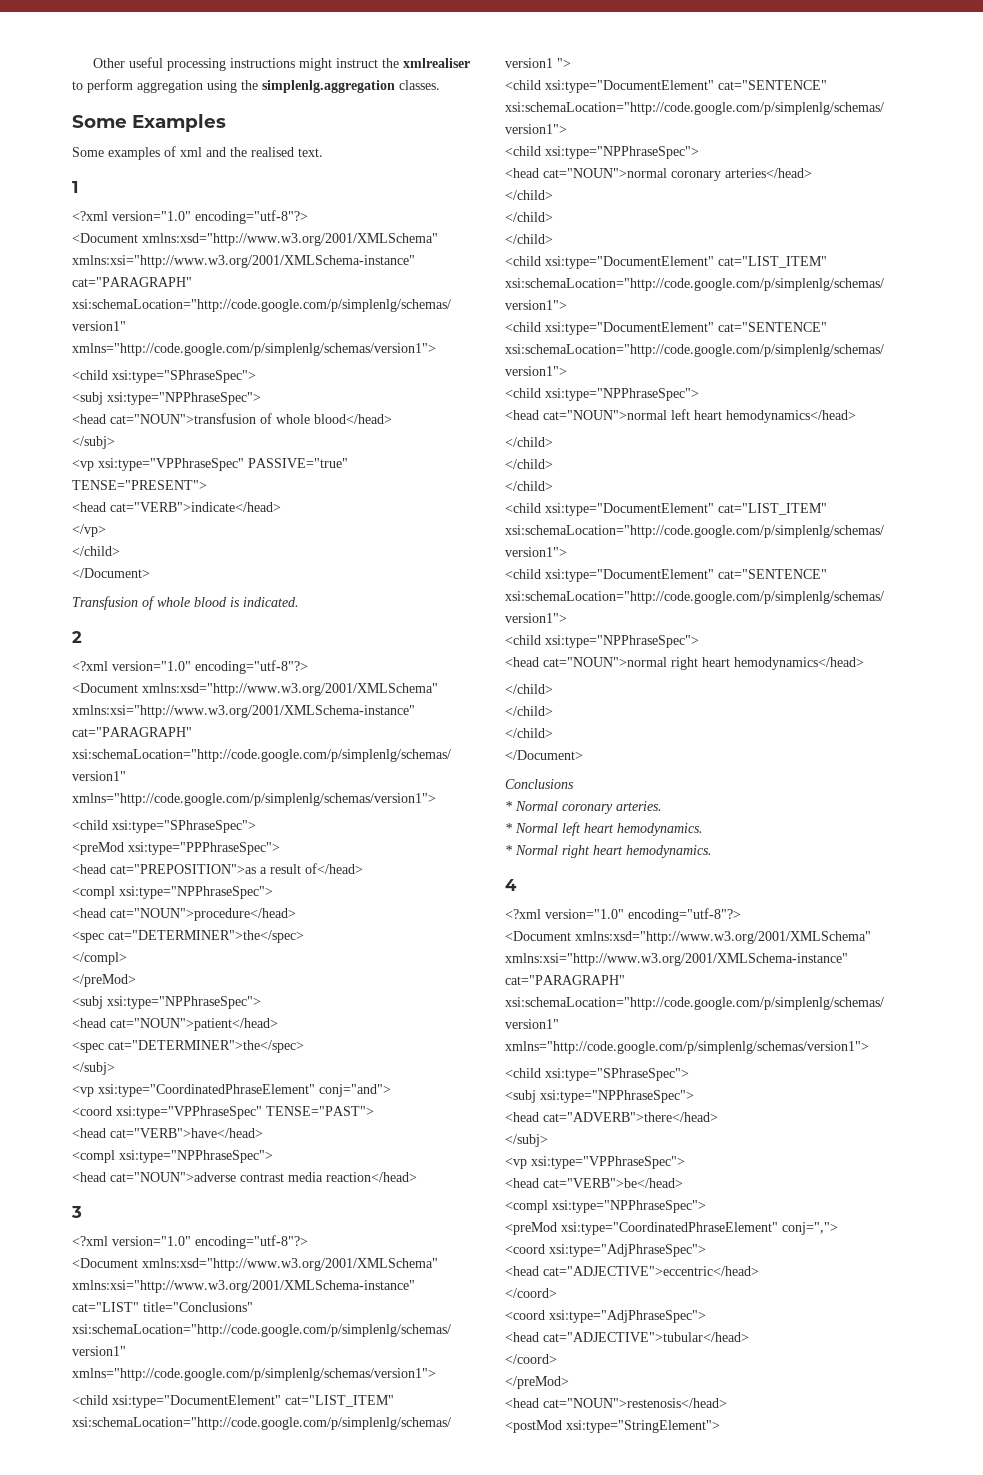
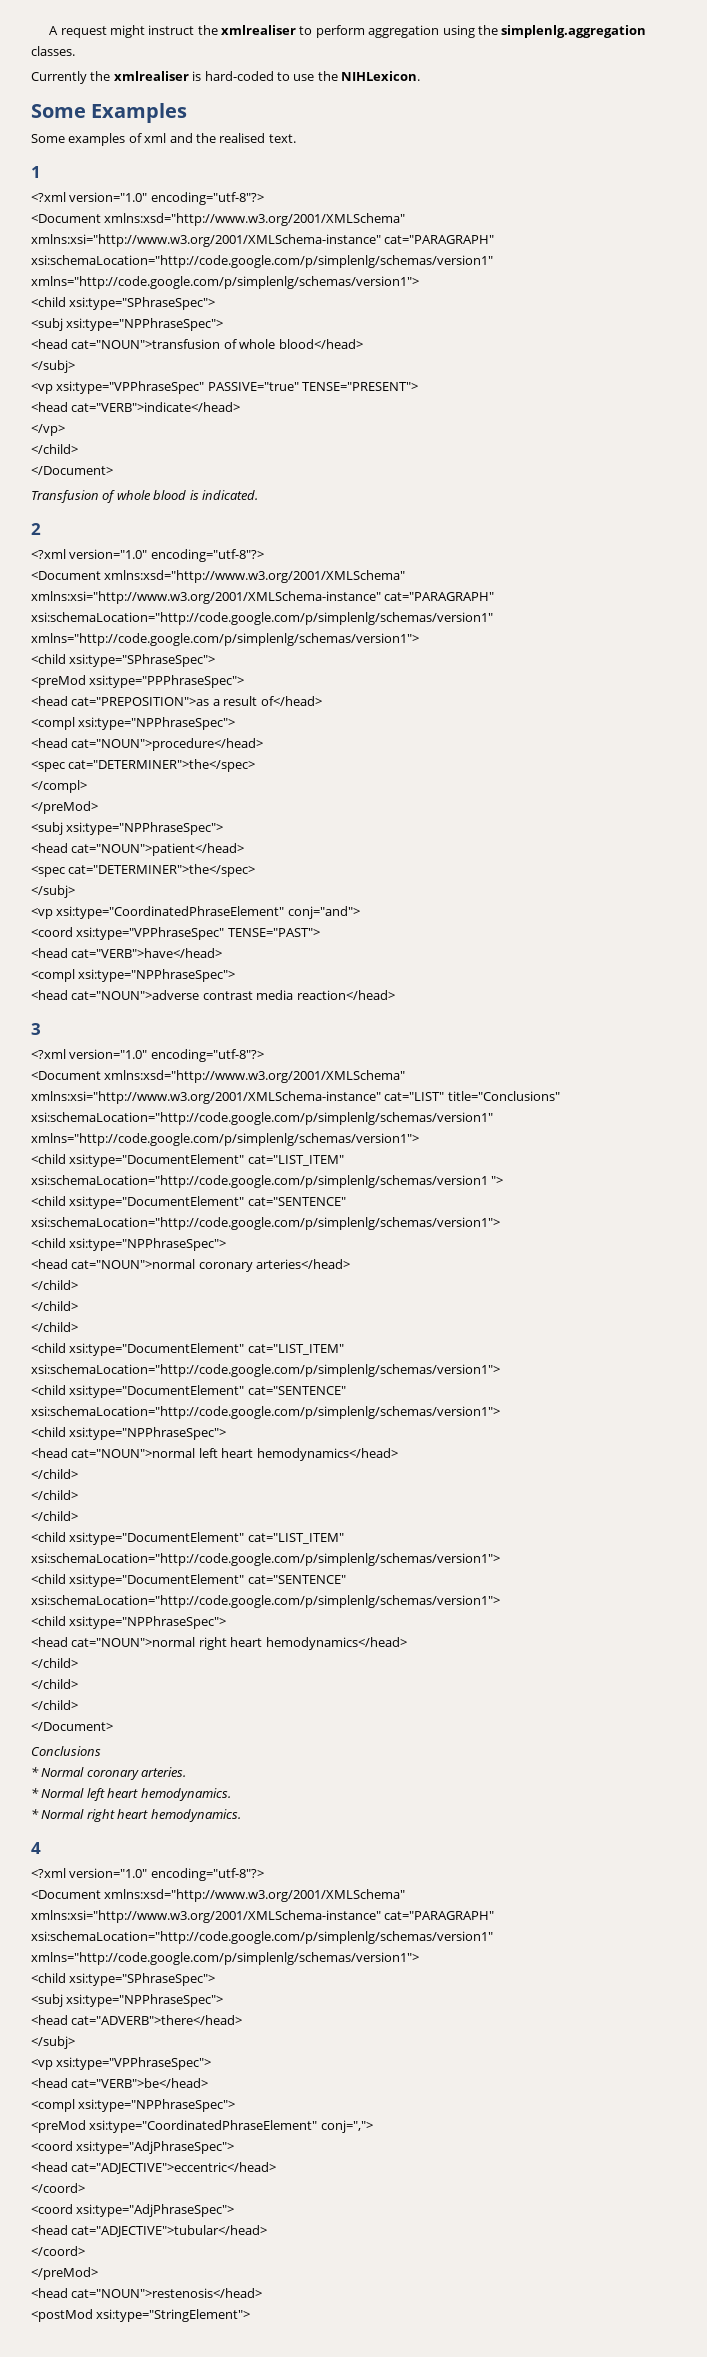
[93,57,296,71] Other useful processing instructions -> [49,26,107,38] A request
(440, 85) none -> [31,71,420,84] // Currently the xmlrealiser is hard-coded to use the NIHLexicon.

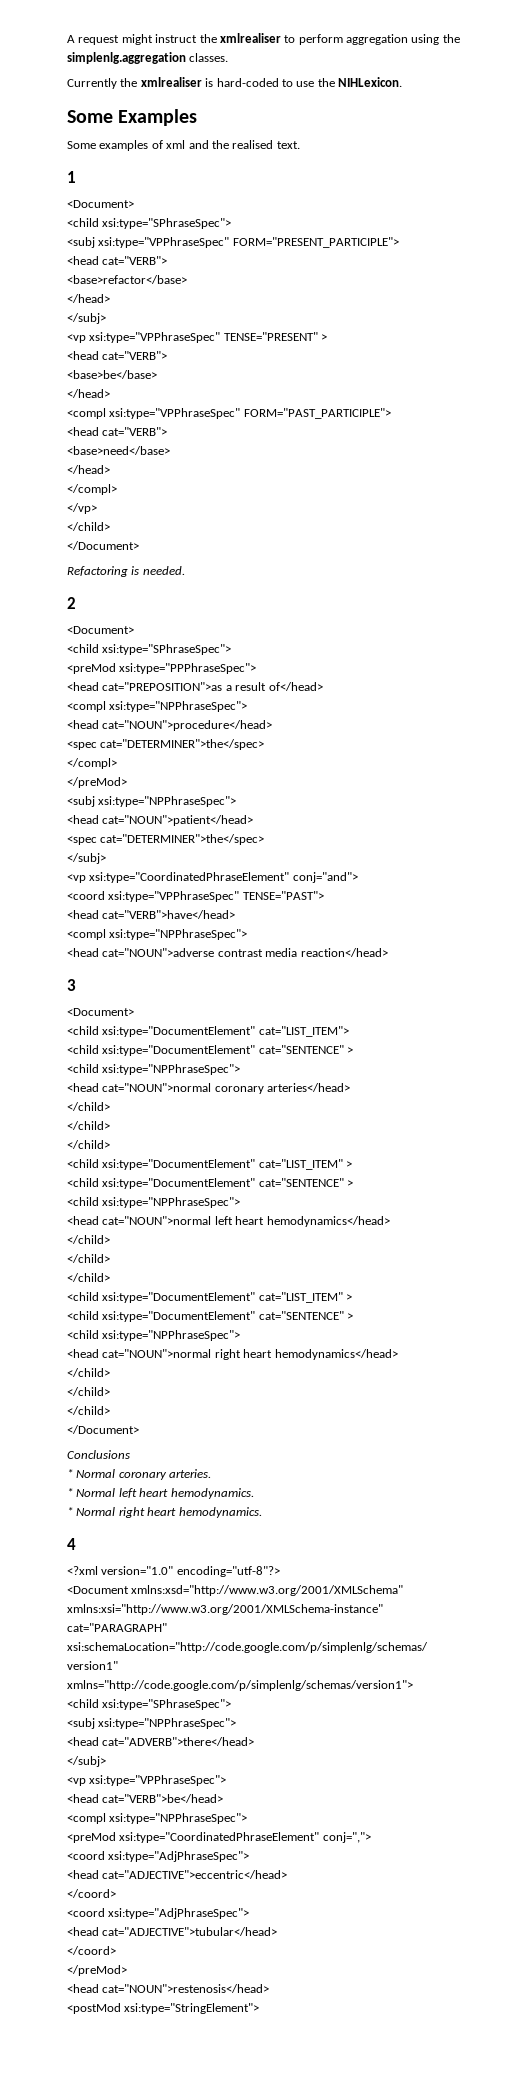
[31,192,264,205] [31,213,406,226] [31,234,495,247] [31,255,493,268] [31,276,419,289] [31,297,216,310] [31,318,224,331] [31,339,363,349] <?xml version="1.0" encoding="utf-8"?> // <Document xmlns:xsd="http://www.w3.org/2001/XMLSchema" xmlns:xsi="http://www.w3.org/2001/XMLSchema-instance" cat="PARAGRAPH" xsi:schemaLocation="http://code.google.com/p/simplenlg/schemas/version1" xmlns="http://code.google.com/p/simplenlg/schemas/version1"> // <child xsi:type="SPhraseSpec"> // <subj xsi:type="NPPhraseSpec"> // <head cat="NOUN">transfusion of whole blood</head> -> [67,200,134,208] [67,218,232,229] [67,237,399,248] [67,256,168,265] [67,275,187,284] [67,294,110,303] <Document> // <child xsi:type="SPhraseSpec"> // <subj xsi:type="VPPhraseSpec" FORM="PRESENT_PARTICIPLE"> // <head cat="VERB"> // <base>refactor</base> // </head>
[207,382,419,391] [31,402,241,412] [31,424,65,436] [31,444,78,454] [31,466,113,475] [31,490,258,503] [31,523,41,535] [31,549,264,562] [31,570,406,583] [31,591,495,604] [31,612,493,625] [31,633,419,646] PASSIVE="true" TENSE="PRESENT"> // <head cat="VERB">indicate</head> // </vp> // </child> // </Document> // Transfusion of whole blood is indicated. // 2 // <?xml version="1.0" encoding="utf-8"?> // <Document xmlns:xsd="http://www.w3.org/2001/XMLSchema" xmlns:xsi="http://www.w3.org/2001/XMLSchema-instance" cat="PARAGRAPH" xsi:schemaLocation="http://code.google.com/p/simplenlg/schemas/version1" xmlns="http://code.google.com/p/simplenlg/schemas/version1"> -> [223,332,328,341] [67,351,168,360] [67,370,157,379] [67,389,110,398] [67,408,391,419] [67,427,168,436] [67,446,170,455] [67,465,110,474] [67,484,117,495] [67,503,97,514] [67,522,110,531] [67,541,139,550] [67,566,185,577] [67,597,76,609] [67,626,134,634] TENSE="PRESENT" > // <head cat="VERB"> // <base>be</base> // </head> // <compl xsi:type="VPPhraseSpec" FORM="PAST_PARTICIPLE"> // <head cat="VERB"> // <base>need</base> // </head> // </compl> // </vp> // </child> // </Document> // Refactoring is needed. // 2 // <Document>
[31,1049,264,1062] [31,1070,406,1083] [31,1091,560,1104] [31,1112,493,1125] [31,1133,419,1146] [31,1154,344,1167] [31,1175,504,1188] [31,1196,346,1209] [31,1217,500,1230] <?xml version="1.0" encoding="utf-8"?> // <Document xmlns:xsd="http://www.w3.org/2001/XMLSchema" xmlns:xsi="http://www.w3.org/2001/XMLSchema-instance" cat="LIST" title="Conclusions" xsi:schemaLocation="http://code.google.com/p/simplenlg/schemas/version1" xmlns="http://code.google.com/p/simplenlg/schemas/version1"> // <child xsi:type="DocumentElement" cat="LIST_ITEM" xsi:schemaLocation="http://code.google.com/p/simplenlg/schemas/version1 "> // <child xsi:type="DocumentElement" cat="SENTENCE" xsi:schemaLocation="http://code.google.com/p/simplenlg/schemas/version1"> -> [67,1008,134,1016] [67,1026,349,1037] [67,1045,354,1056] <Document> // <child xsi:type="DocumentElement" cat="LIST_ITEM"> // <child xsi:type="DocumentElement" cat="SENTENCE" >
[31,1364,500,1377] [31,1385,346,1398] [31,1406,500,1419] xsi:schemaLocation="http://code.google.com/p/simplenlg/schemas/version1"> // <child xsi:type="DocumentElement" cat="SENTENCE" xsi:schemaLocation="http://code.google.com/p/simplenlg/schemas/version1"> -> [346,1161,353,1168] [67,1178,354,1189] > // <child xsi:type="DocumentElement" cat="SENTENCE" >
[31,1553,500,1566] [31,1574,346,1587] [31,1595,500,1608] xsi:schemaLocation="http://code.google.com/p/simplenlg/schemas/version1"> // <child xsi:type="DocumentElement" cat="SENTENCE" xsi:schemaLocation="http://code.google.com/p/simplenlg/schemas/version1"> -> [346,1294,353,1301] [67,1311,354,1322] > // <child xsi:type="DocumentElement" cat="SENTENCE" >

